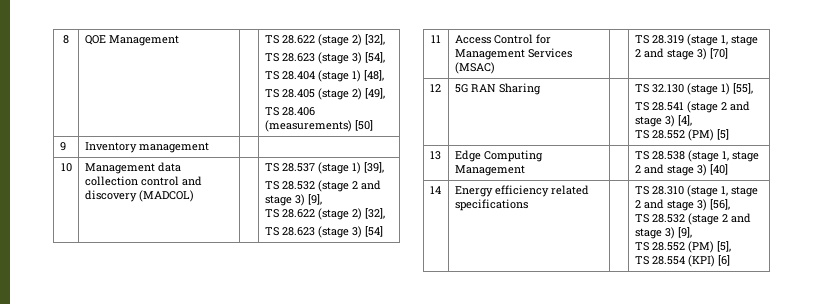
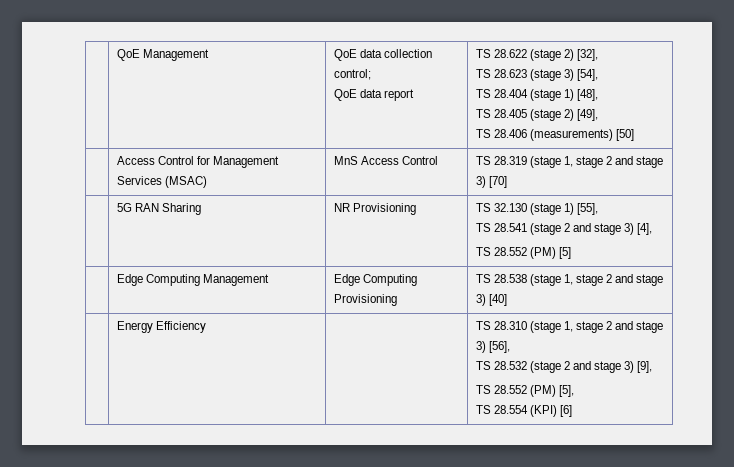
[63,35,69,44] [84,35,179,46] 8 | QOE Management | -> [116,49,209,61] [333,49,432,61] [333,69,371,80] [333,89,414,101] | QoE Management | QoE data collection control; // QoE data report
[59,142,66,151] [84,142,209,153] [60,163,72,172] [84,162,181,174] [84,176,202,186] [84,190,194,202] [264,162,384,174] [264,180,381,192] [264,194,322,206] [264,208,385,220] [264,226,383,238] [431,35,441,43] 9 | Inventory management | | // 10 | Management data collection control and discovery (MADCOL) | | TS 28.537 (stage 1) [39], // TS 28.532 (stage 2 and stage 3) [9], // TS 28.622 (stage 2) [32], // TS 28.623 (stage 3) [54] // 11 -> (635, 135) none
(495, 68) none -> [333,156,438,165] MnS Access Control
[429,84,441,92] 12 -> (507, 182) none
(541, 89) none -> [333,203,416,215] NR Provisioning
[429,151,441,160] 13 -> (572, 253) none
(525, 170) none -> [333,274,417,286] [333,294,397,306] Edge Computing Provisioning
[429,186,441,194] 14 -> (507, 300) none
[494,185,589,197] [454,199,528,211] efficiency related specifications -> [155,321,206,333] Efficiency

